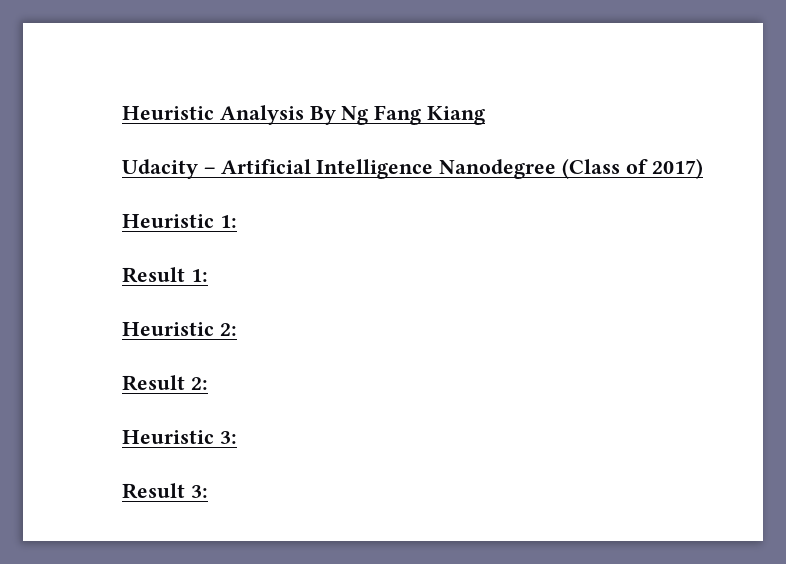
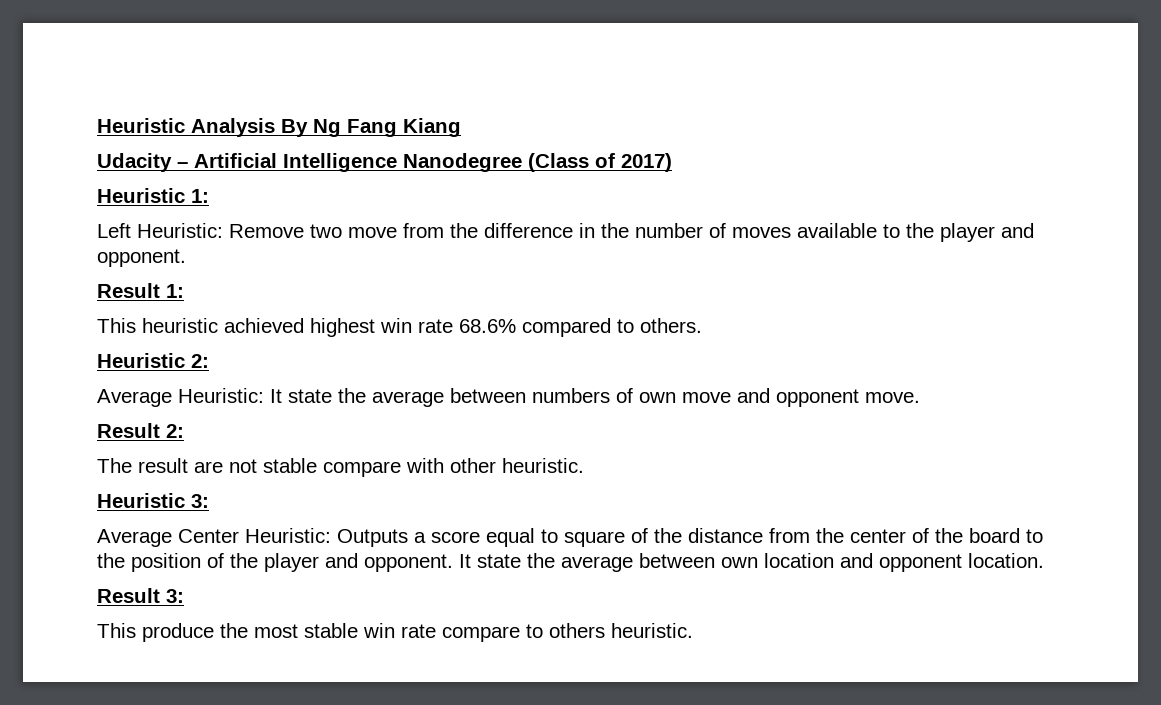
[122,267,208,283] [122,322,237,336] [122,375,208,391] [122,430,237,444] [122,483,208,499] Result 1: // Heuristic 2: // Result 2: // Heuristic 3: // Result 3: -> [97,223,1034,242] [97,249,186,267] [97,283,184,298] [97,318,702,337] [97,353,209,368] [97,388,920,407] [97,423,184,438] [97,458,584,477] [97,493,209,508] [97,528,1043,547] [97,553,1044,572] [97,588,184,603] [97,623,693,642] Left Heuristic: Remove two move from the difference in the number of moves available to the player and opponent. // Result 1: // This heuristic achieved highest win rate 68.6% compared to others. // Heuristic 2: // Average Heuristic: It state the average between numbers of own move and opponent move. // Result 2: // The result are not stable compare with other heuristic. // Heuristic 3: // Average Center Heuristic: Outputs a score equal to square of the distance from the center of the board to the position of the player and opponent. It state the average between own location and opponent location. // Result 3: // This produce the most stable win rate compare to others heuristic.

